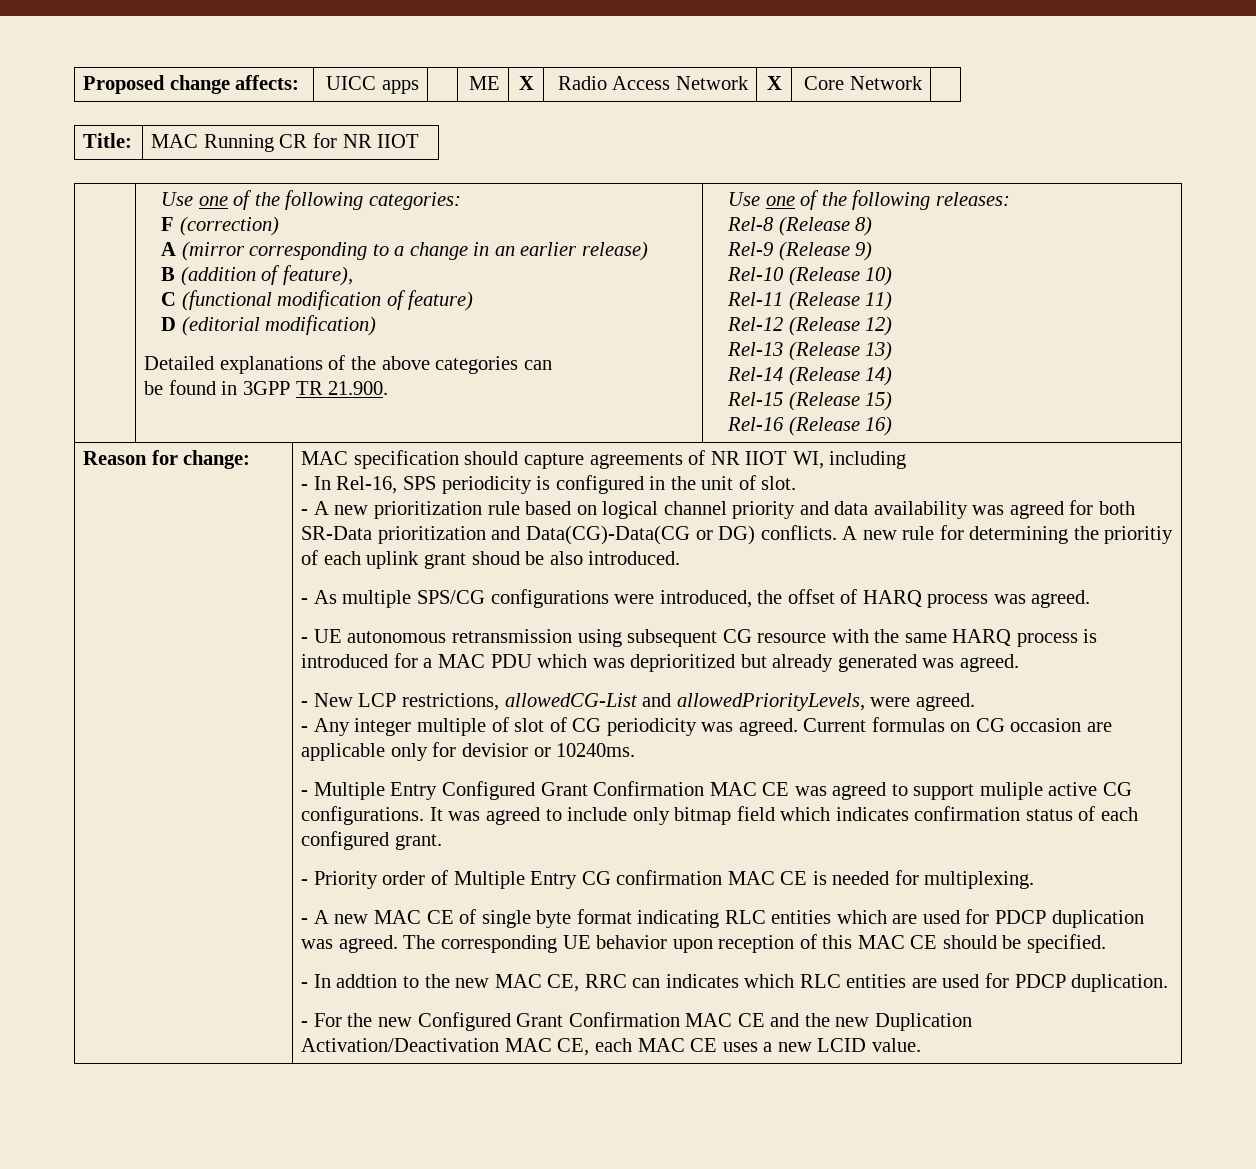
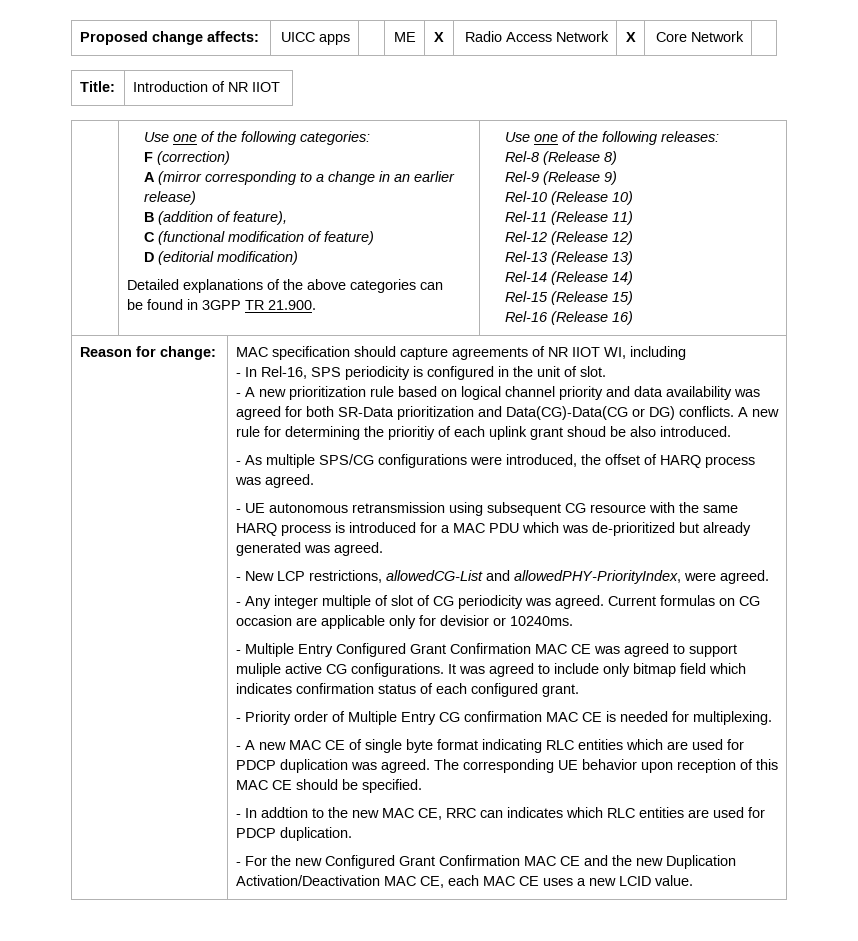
[151,133,338,152] MAC Running CR for -> [132,81,225,92] Introduction of
[630,654,736,672] deprioritized -> [591,522,675,536] de-prioritized
[676,693,865,711] allowedPriorityLevels, -> [513,570,681,584] allowedPHY-PriorityIndex,

